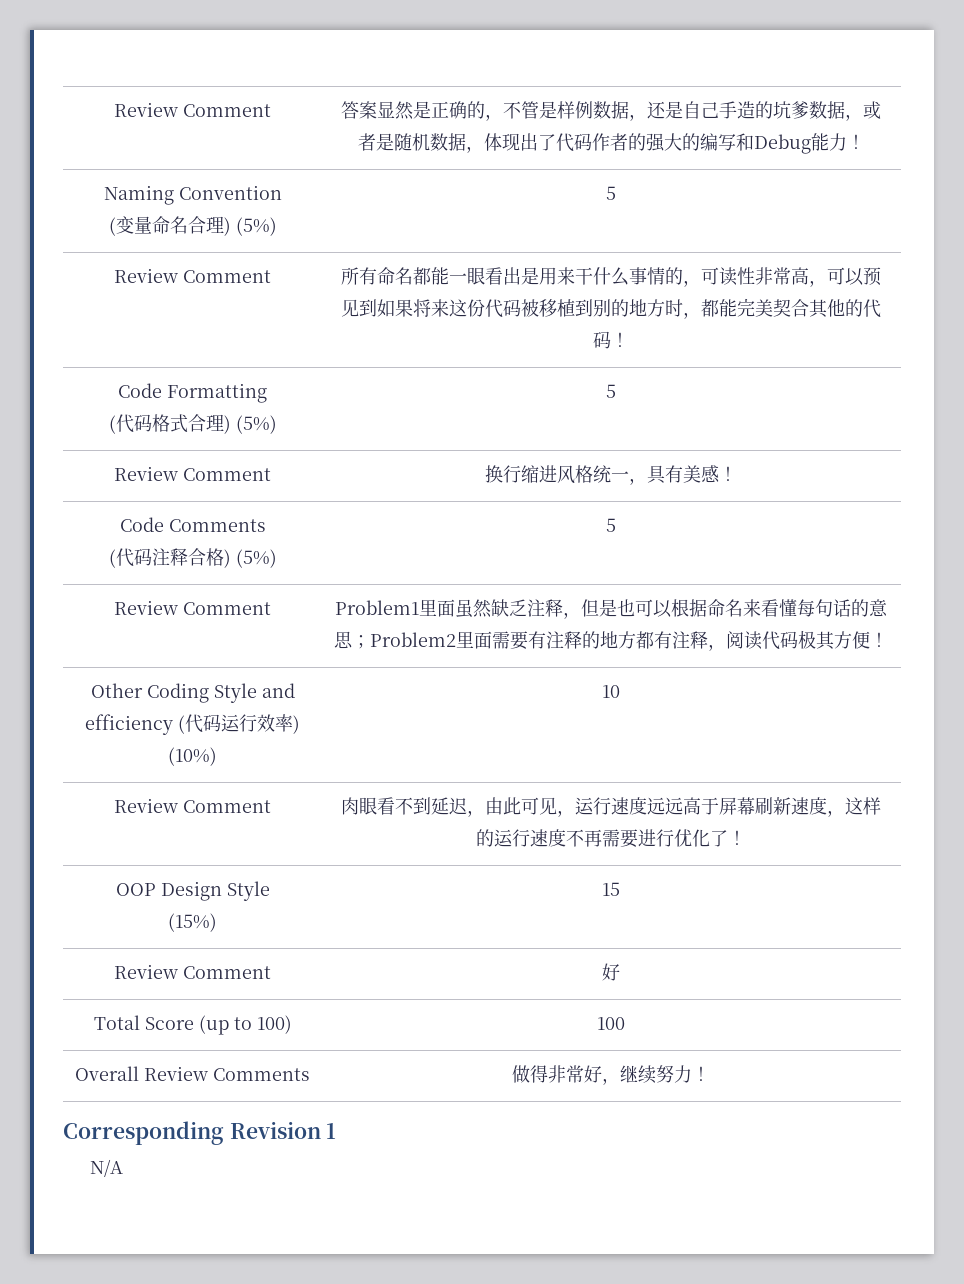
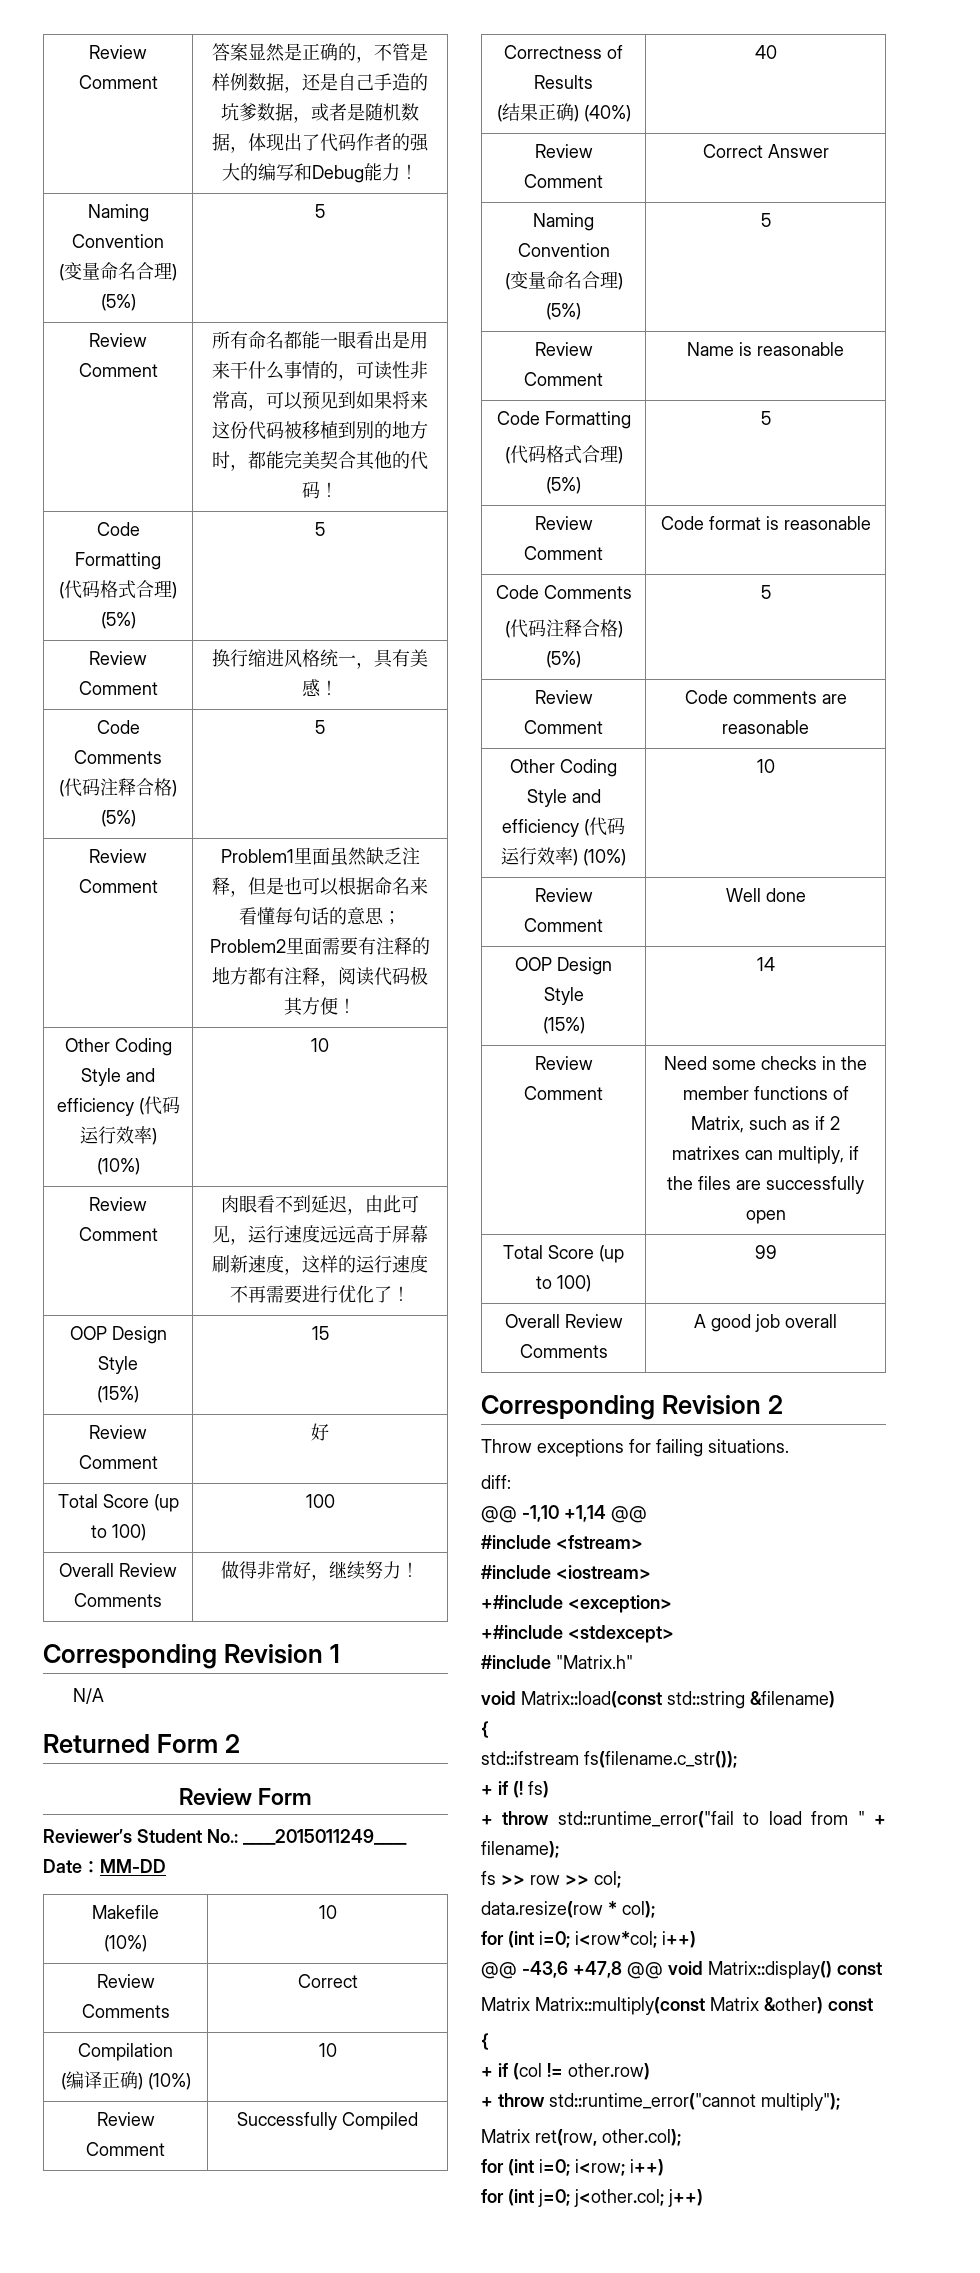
(123, 1168) none -> [43,1734,240,1753] [178,1788,313,1805] [43,1829,407,1845] [43,1859,166,1873] [92,1905,159,1919] [104,1935,147,1952] [318,1905,337,1919] [96,1974,155,1988] [81,2004,170,2018] [297,1974,358,1988] [78,2043,173,2061] [60,2071,191,2090] [318,2043,337,2057] [96,2112,155,2126] [86,2142,165,2156] [237,2112,418,2130] [504,45,623,59] [534,75,593,89] [496,103,631,122] [754,45,777,59] [534,144,593,158] [524,174,603,188] [702,144,829,158] [533,213,594,231] [517,243,610,257] [504,271,623,290] [546,303,581,320] [760,213,771,227] [534,342,593,356] [524,372,603,386] [687,342,844,356] [496,411,631,429] [504,445,623,464] [546,477,581,494] [760,411,771,425] [534,516,593,530] [524,546,603,560] [660,516,871,530] [495,585,632,599] [504,619,623,638] [546,651,581,668] [760,585,771,599] [534,690,593,704] [524,720,603,734] [684,690,847,704] [722,720,809,734] [510,759,617,777] [526,789,601,807] [502,817,625,837] [501,847,626,866] [756,759,775,773] [534,888,593,902] [524,918,603,932] [725,888,806,902] [515,957,612,975] [543,987,584,1005] [542,1017,585,1034] [756,957,775,971] [534,1056,593,1070] [524,1086,603,1100] [664,1056,867,1070] [682,1086,849,1100] [691,1116,840,1133] [672,1146,859,1164] [667,1176,864,1194] [745,1210,786,1224] [503,1245,624,1263] [536,1275,591,1292] [754,1245,777,1259] [504,1314,623,1328] [519,1344,608,1358] [694,1314,837,1332] [481,1395,783,1420] [481,1439,789,1457] [481,1475,511,1489] [481,1505,647,1523] [481,1535,643,1549] [481,1565,651,1579] [481,1595,672,1613] [481,1625,674,1643] [481,1655,633,1669] [481,1691,835,1709] [481,1721,489,1738] [481,1751,737,1768] [481,1781,549,1798] [481,1811,886,1828] [481,1841,559,1858] [481,1871,621,1888] [481,1901,655,1918] [481,1931,696,1948] [481,1961,882,1979] [481,1997,873,2015] [481,2033,489,2050] [481,2063,650,2080] [481,2093,840,2111] [481,2129,681,2146] [481,2159,664,2176] [481,2189,703,2207] // Returned Form 2 // Review Form // Reviewer’s Student No.: ____2015011249____ Date：MM-DD // Makefile // (10%) | 10 // Review Comments | Correct // Compilation // (编译正确) (10%) | 10 // Review Comment | Successfully Compiled // Correctness of Results // (结果正确) (40%) | 40 // Review Comment | Correct Answer // Naming Convention // (变量命名合理) (5%) | 5 // Review Comment | Name is reasonable // Code Formatting // (代码格式合理) (5%) | 5 // Review Comment | Code format is reasonable // Code Comments // (代码注释合格) (5%) | 5 // Review Comment | Code comments are reasonable // Other Coding Style and efficiency (代码运行效率) (10%) | 10 // Review Comment | Well done // OOP Design Style // (15%) | 14 // Review Comment | Need some checks in the member functions of Matrix, such as if 2 matrixes can multiply, if the files are successfully open // Total Score (up to 100) | 99 // Overall Review Comments | A good job overall // Corresponding Revision 2 // Throw exceptions for failing situations. // diff: // @@ -1,10 +1,14 @@ // #include <fstream> // #include <iostream> // +#include <exception> // +#include <stdexcept> // #include "Matrix.h" // void Matrix::load(const std::string &filename) // { // std::ifstream fs(filename.c_str()); // + if (! fs) // + throw std::runtime_error("fail to load from " + filename); // fs >> row >> col; // data.resize(row * col); // for (int i=0; i<row*col; i++) // @@ -43,6 +47,8 @@ void Matrix::display() const // Matrix Matrix::multiply(const Matrix &other) const // { // + if (col != other.row) // + throw std::runtime_error("cannot multiply"); // Matrix ret(row, other.col); // for (int i=0; i<row; i++) // for (int j=0; j<other.col; j++)

